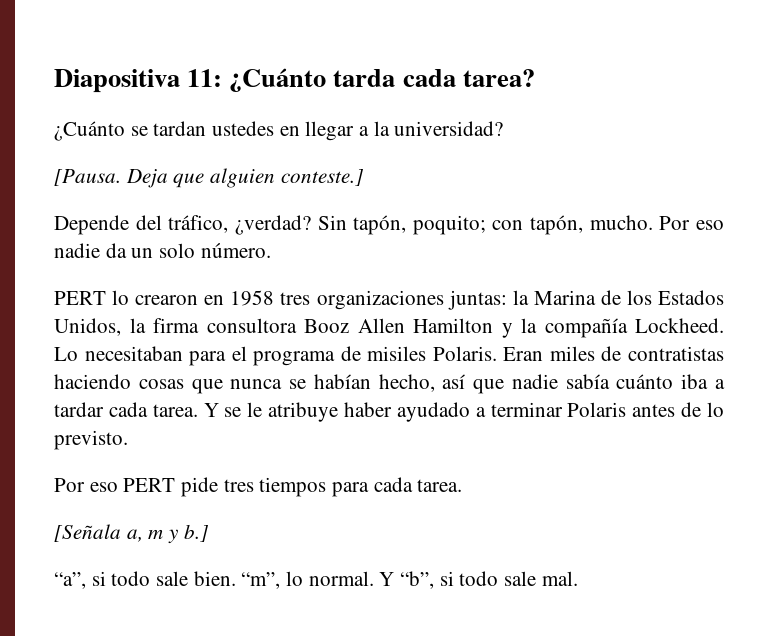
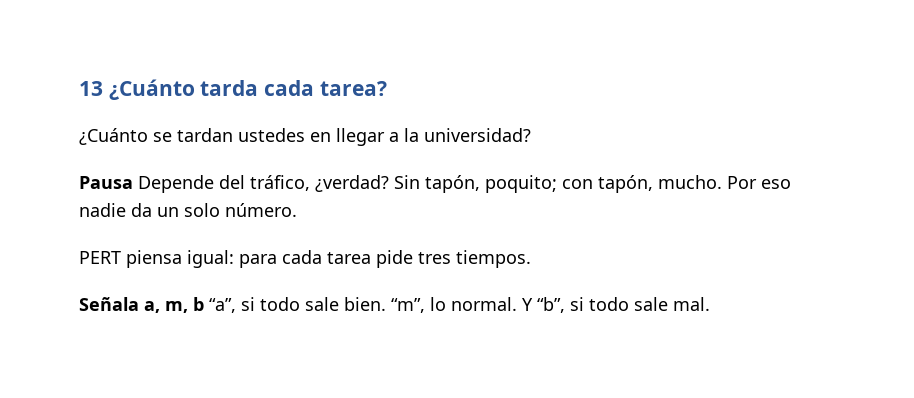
[54,69,223,93] Diapositiva 11: -> [79,81,103,96] 13
[54,168,364,188] [Pausa. Deja que alguien conteste.] // -> [79,176,133,189] Pausa
[112,290,725,310] [54,318,724,338] [54,346,724,366] [54,374,725,394] [54,402,724,422] [54,430,128,450] [54,477,463,497] [54,524,209,544] lo crearon en 1958 tres organizaciones juntas: la Marina de los Estados Unidos, la firma consultora Booz Allen Hamilton y la compañía Lockheed. Lo necesitaban para el programa de misiles Polaris. Eran miles de contratistas haciendo cosas que nunca se habían hecho, así que nadie sabía cuánto iba a tardar cada tarea. Y se le atribuye haber ayudado a terminar Polaris antes de lo previsto. // Por eso PERT pide tres tiempos para cada tarea. // [Señala a, m y b.] // -> [126,250,531,268] [79,297,204,313] piensa igual: para cada tarea pide tres tiempos. // Señala a, m, b

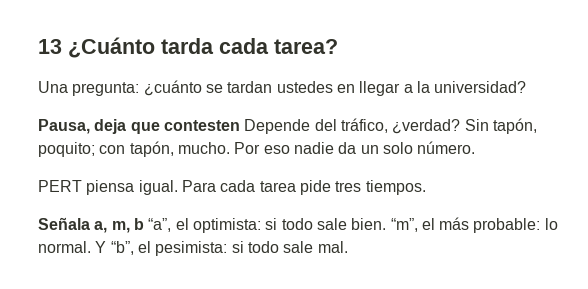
[79,128,148,145] ¿Cuánto -> [38,80,202,96] Una pregunta: ¿cuánto
[79,176,133,189] Pausa -> [38,119,240,134] Pausa, deja que contesten
[187,250,277,268] igual: para -> [138,180,216,195] igual. Para
(236, 305) none -> [175,218,261,233] el optimista:
(425, 305) none -> [421,217,541,233] el más probable:
(565, 305) none -> [137,241,228,256] el pesimista:

